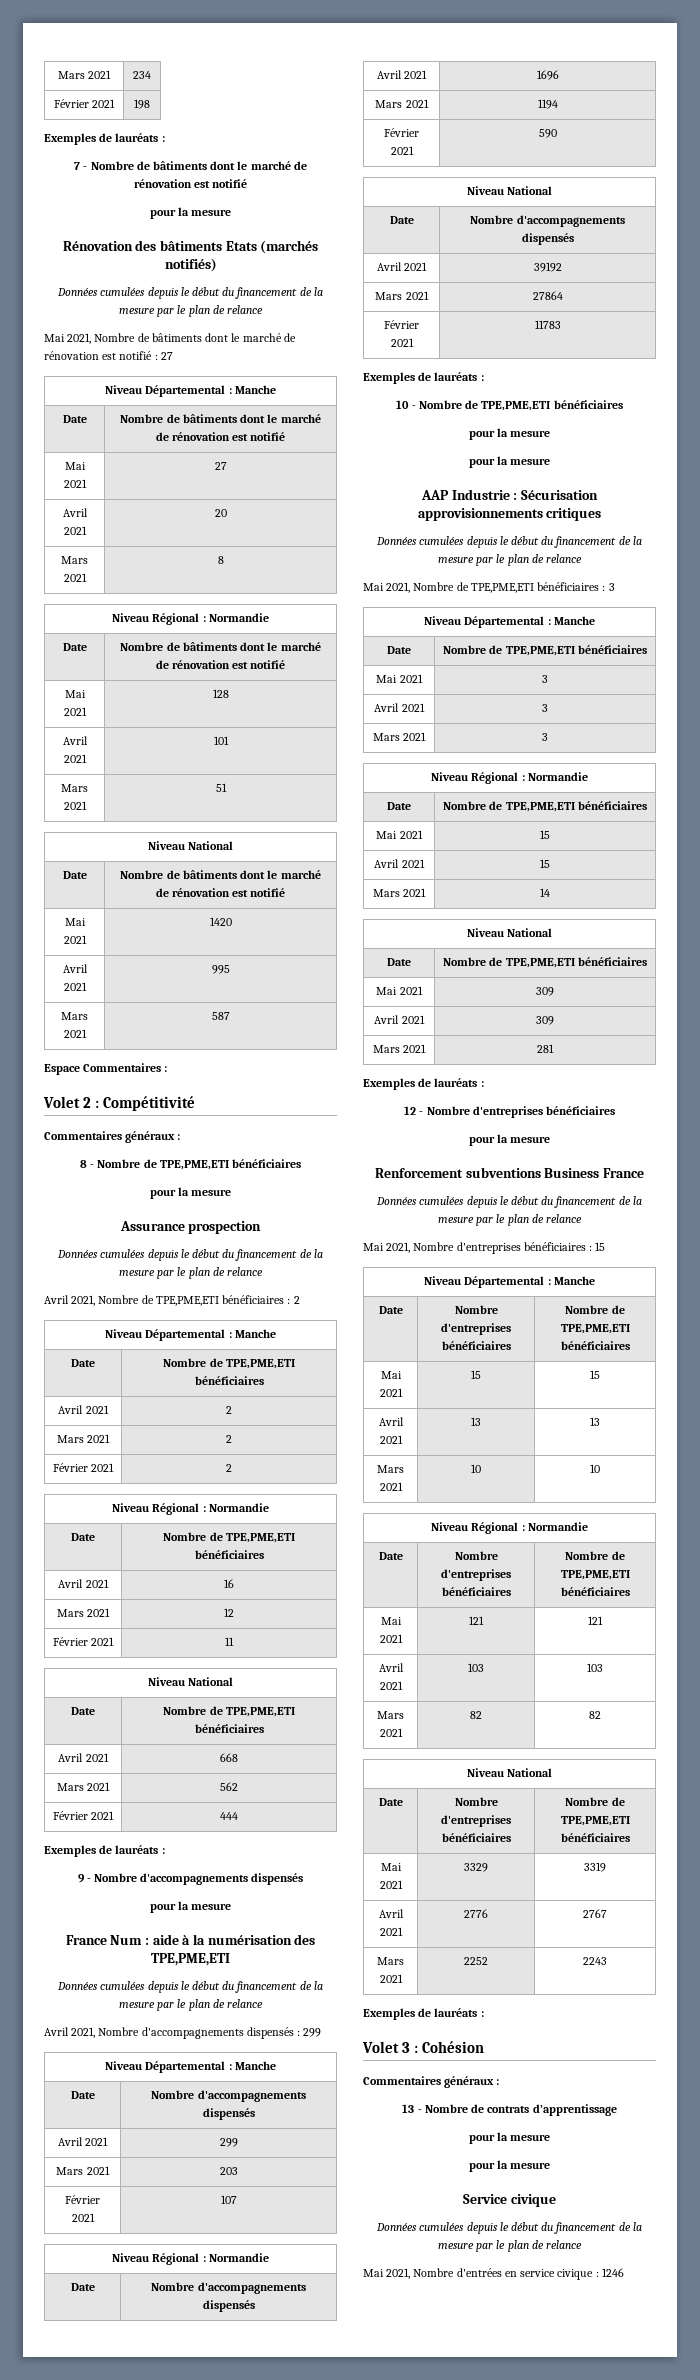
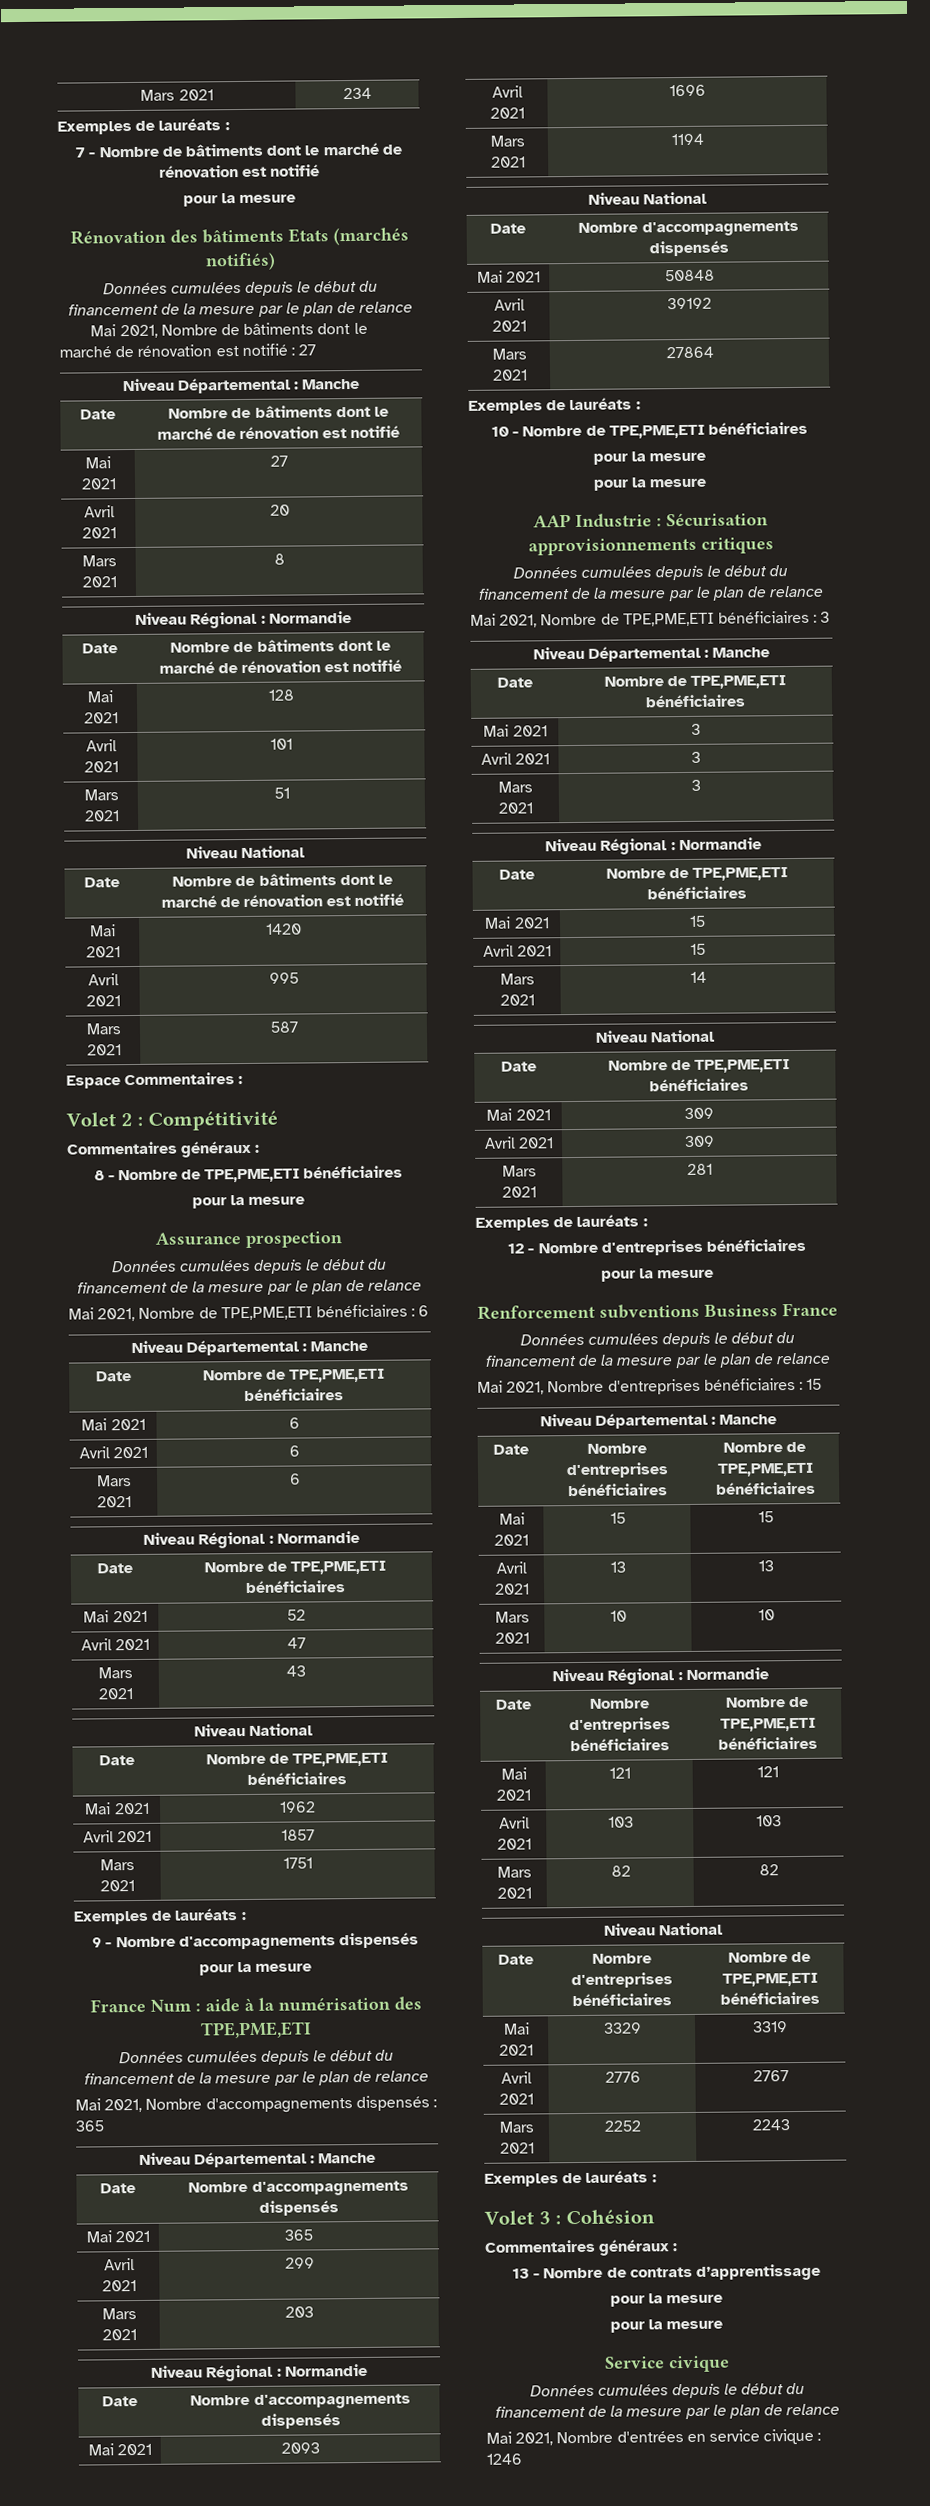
[53,99,116,108] [134,99,150,109] // Février 2021 | 198 -> (372, 93) none
[44,1295,300,1306] [105,1329,276,1341] [71,1359,95,1367] [163,1358,295,1369] [194,1376,264,1385] [58,1405,109,1414] [226,1406,232,1414] [56,1434,111,1443] [226,1435,232,1443] [52,1463,115,1472] [226,1464,232,1472] [112,1503,269,1515] [71,1533,95,1541] [163,1532,295,1543] [194,1550,264,1559] [58,1579,109,1588] [224,1579,234,1588] [56,1608,111,1617] [224,1608,234,1617] [52,1637,115,1646] [225,1637,234,1646] [147,1677,234,1686] [71,1707,95,1715] [163,1706,295,1717] [194,1724,264,1733] [58,1753,109,1762] [220,1753,238,1762] [56,1782,111,1791] [220,1782,238,1791] [52,1811,115,1820] [220,1812,238,1820] Avril 2021, Nombre de TPE,PME,ETI bénéficiaires : 2 // Niveau Départemental : Manche // Date | Nombre de TPE,PME,ETI bénéficiaires // Avril 2021 | 2 // Mars 2021 | 2 // Février 2021 | 2 // Niveau Régional : Normandie // Date | Nombre de TPE,PME,ETI bénéficiaires // Avril 2021 | 16 // Mars 2021 | 12 // Février 2021 | 11 // Niveau National // Date | Nombre de TPE,PME,ETI bénéficiaires // Avril 2021 | 668 // Mars 2021 | 562 // Février 2021 | 444 -> [68,1304,430,1322] [130,1339,369,1356] [95,1371,132,1382] [202,1368,386,1383] [244,1388,344,1402] [81,1418,146,1431] [288,1417,300,1429] [78,1446,149,1459] [288,1445,300,1457] [97,1475,132,1487] [97,1496,132,1508] [288,1473,301,1485] [143,1530,360,1549] [96,1563,133,1574] [203,1560,387,1575] [245,1580,346,1594] [83,1610,148,1623] [286,1609,306,1621] [80,1638,151,1651] [286,1637,306,1649] [98,1667,133,1679] [98,1688,134,1700] [286,1665,306,1677] [193,1723,314,1737] [98,1755,135,1766] [205,1752,389,1767] [247,1772,347,1785] [84,1802,150,1815] [279,1801,316,1813] [82,1830,153,1843] [281,1829,315,1841] [100,1859,135,1871] [100,1880,135,1892] [283,1857,313,1869] Mai 2021, Nombre de TPE,PME,ETI bénéficiaires : 6 // Niveau Départemental : Manche // Date | Nombre de TPE,PME,ETI bénéficiaires // Mai 2021 | 6 // Avril 2021 | 6 // Mars 2021 | 6 // Niveau Régional : Normandie // Date | Nombre de TPE,PME,ETI bénéficiaires // Mai 2021 | 52 // Avril 2021 | 47 // Mars 2021 | 43 // Niveau National // Date | Nombre de TPE,PME,ETI bénéficiaires // Mai 2021 | 1962 // Avril 2021 | 1857 // Mars 2021 | 1751
[44,2027,69,2036] Avril -> [75,2098,101,2111] Mai
[303,2028,322,2037] 299 -> [75,2120,104,2132] 365
(255, 2114) none -> [85,2230,151,2243] [284,2229,313,2241] // Mai 2021 | 365
[65,2195,100,2204] [71,2213,95,2222] [220,2195,237,2204] // Février 2021 | 107 -> (314, 2312) none
(255, 2306) none -> [87,2443,153,2456] [281,2442,320,2454] // Mai 2021 | 2093
[384,128,419,137] [390,146,414,155] [538,129,557,138] // Février 2021 | 590 -> (704, 139) none
(574, 239) none -> [476,270,542,283] [664,269,715,282] // Mai 2021 | 50848
[384,320,419,329] [390,338,414,347] [534,320,561,329] // Février 2021 | 11783 -> (714, 352) none

